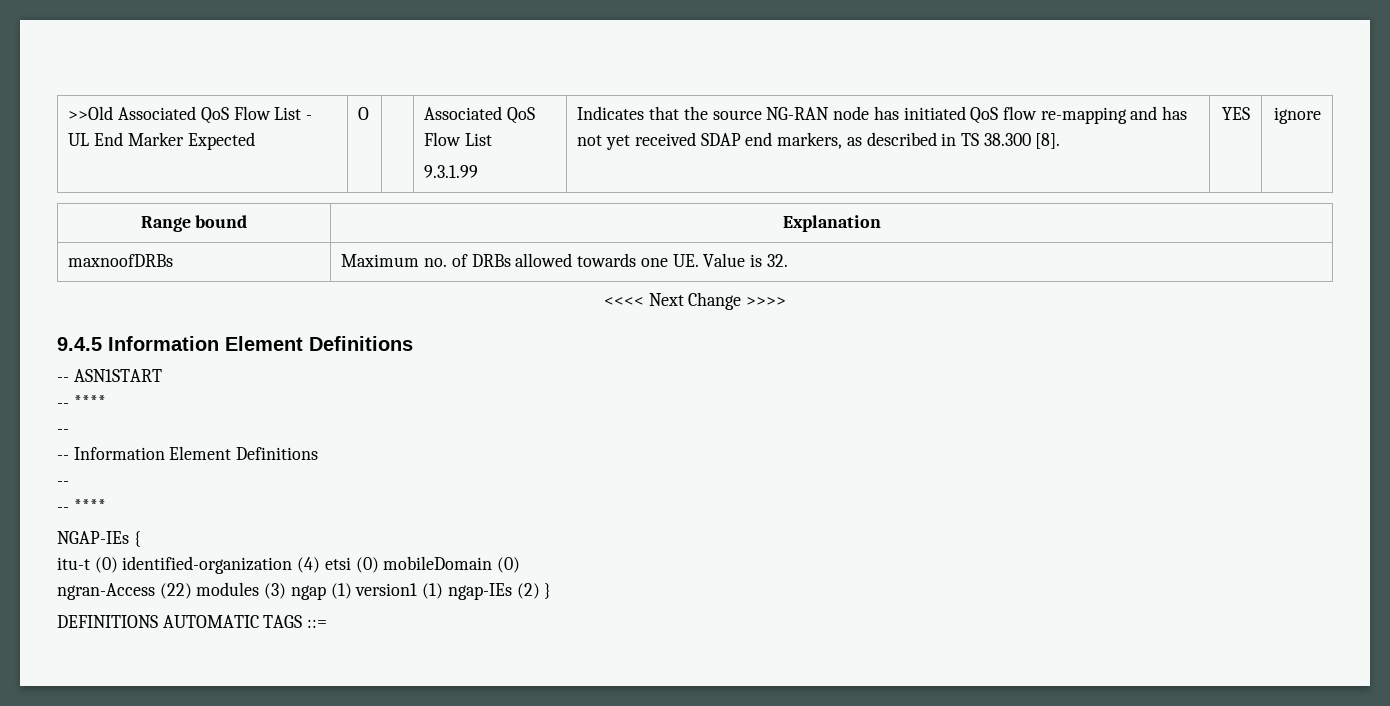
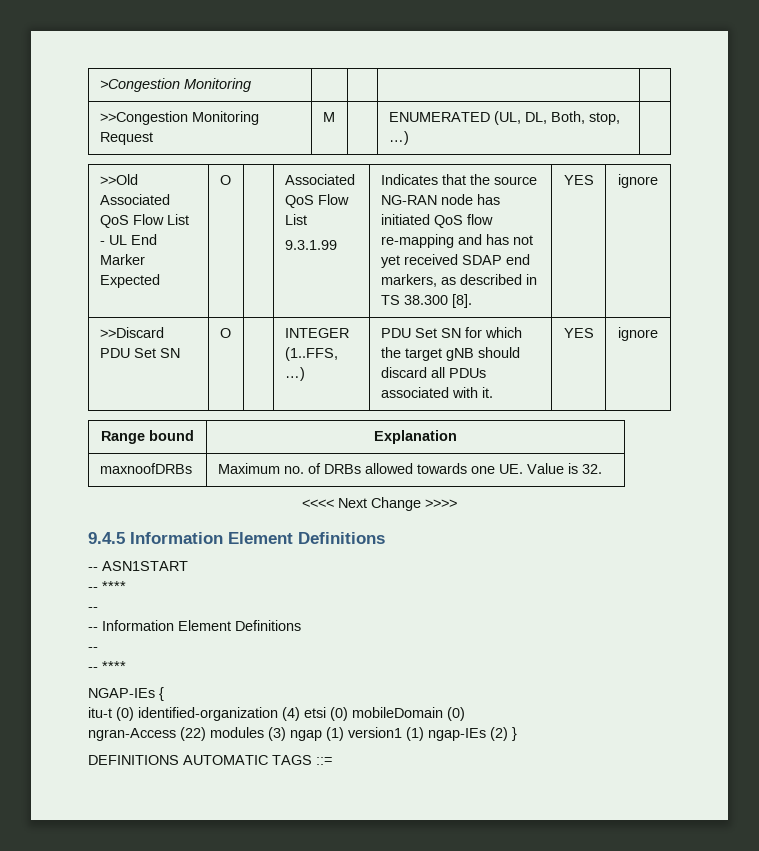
(68, 113) none -> [99,78,251,92] [99,111,259,125] [99,132,153,145] [322,112,335,122] [388,111,620,125] [388,131,409,145] >Congestion Monitoring | | | | // >>Congestion Monitoring Request | M | | ENUMERATED (UL, DL, Both, stop, …) | //
(1321, 115) none -> [99,327,164,338] [99,348,180,358] [219,328,231,338] [284,328,349,338] [284,347,338,361] [284,367,305,381] [380,327,522,338] [380,347,520,361] [380,367,486,378] [380,387,493,398] [563,328,594,338] [618,327,658,341] // >>Discard PDU Set SN | O | | INTEGER (1..FFS, …) | PDU Set SN for which the target gNB should discard all PDUs associated with it. | YES | ignore

